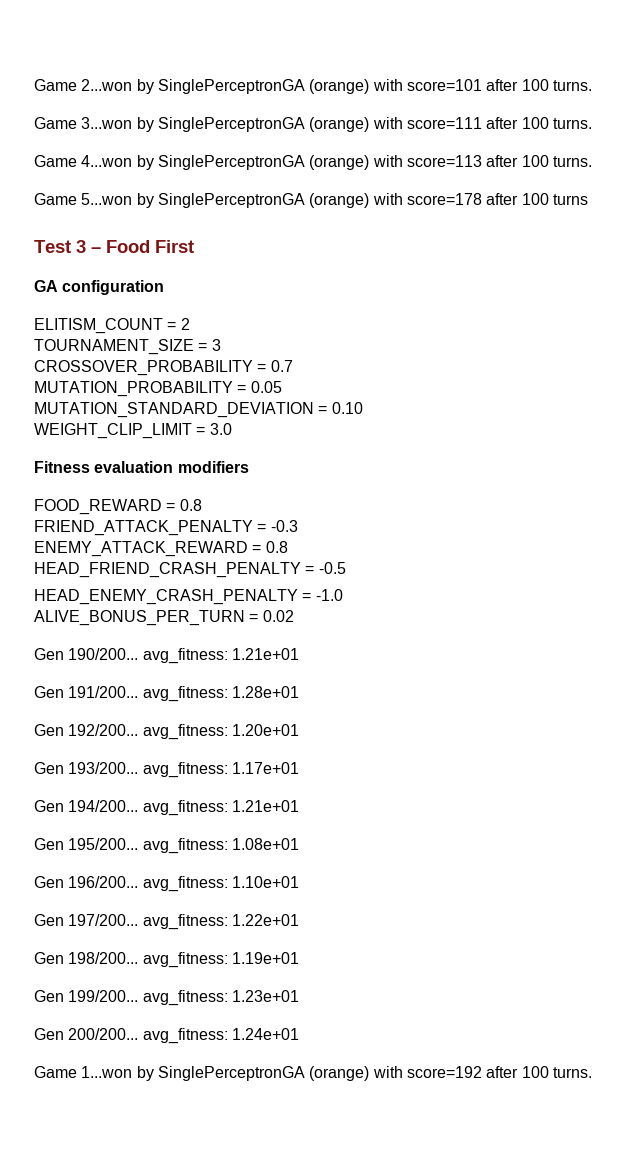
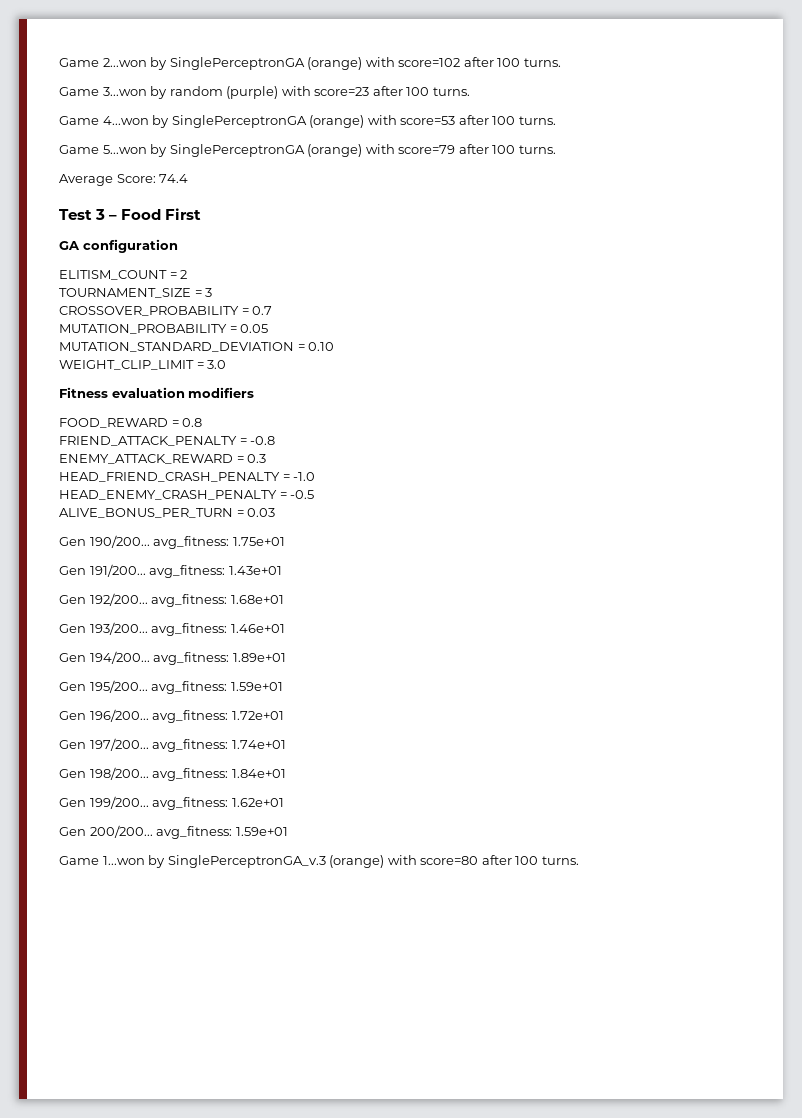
[406,79,482,91] score=101 -> [398,58,461,67] score=102
[157,117,482,132] SinglePerceptronGA (orange) with score=111 -> [169,86,370,99] random (purple) with score=23
[406,155,482,167] score=113 -> [400,116,456,125] score=53
[406,193,588,205] score=178 after 100 turns -> [398,144,556,154] [59,174,189,186] score=79 after 100 turns. // Average Score: 74.4
[270,520,298,532] -0.3 -> [250,436,276,445] -0.8
[265,541,288,553] 0.8 -> [247,454,267,463] 0.3
[318,562,346,574] -0.5 -> [293,472,316,481] -1.0
[315,589,343,601] -1.0 -> [290,490,315,499] -0.5
[262,610,294,622] 0.02 -> [247,508,276,517] 0.03
[231,648,299,660] 1.21e+01 -> [232,537,285,546] 1.75e+01
[231,686,299,698] 1.28e+01 -> [228,566,282,575] 1.43e+01
[231,724,299,736] 1.20e+01 -> [230,595,284,604] 1.68e+01
[231,762,299,774] 1.17e+01 -> [230,624,285,633] 1.46e+01
[231,800,299,812] 1.21e+01 -> [232,653,286,662] 1.89e+01
[231,838,299,850] 1.08e+01 -> [230,682,283,691] 1.59e+01
[231,876,299,888] 1.10e+01 -> [231,711,284,720] 1.72e+01
[231,914,299,926] 1.22e+01 -> [231,740,286,749] 1.74e+01
[231,952,299,964] 1.19e+01 -> [231,769,286,778] 1.84e+01
[231,990,299,1002] 1.23e+01 -> [231,798,284,807] 1.62e+01
[231,1028,299,1040] 1.24e+01 -> [235,827,288,836] 1.59e+01
[157,1066,482,1081] SinglePerceptronGA (orange) with score=192 -> [167,855,479,868] SinglePerceptronGA_v.3 (orange) with score=80

